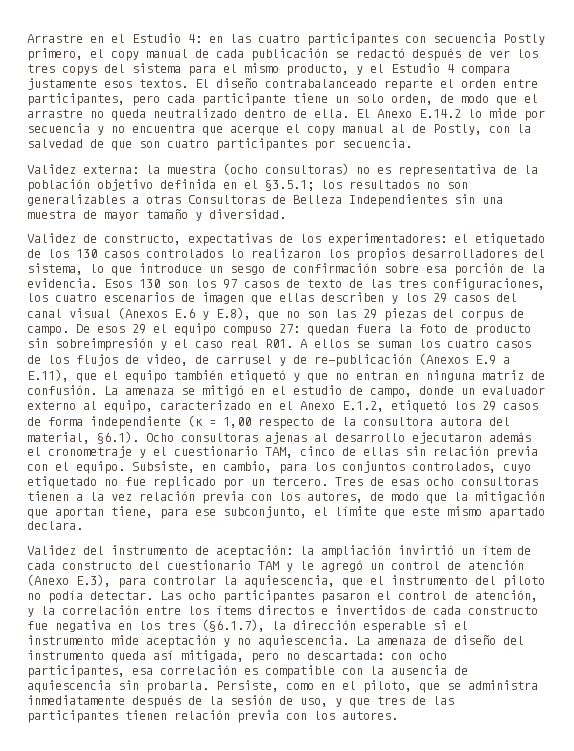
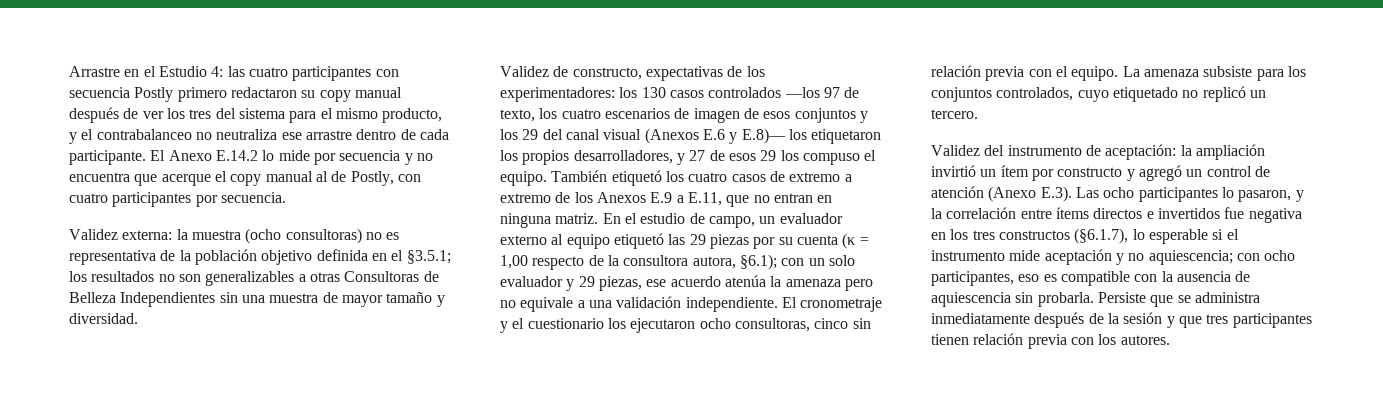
[209,36,223,43] en -> (224, 71) none
[27,48,405,61] primero, el copy manual de cada publicación se redactó -> [177,87,402,102] primero redactaron su copy manual
[62,66,97,76] copys -> (212, 114) none
[391,63,510,76] [27,78,538,91] [27,93,538,106] [27,108,349,121] Estudio 4 compara justamente esos textos. El diseño contrabalanceado reparte el orden entre participantes, pero cada participante tiene un solo orden, de modo que el arrastre no queda neutralizado dentro de ella. -> [96,129,449,140] [69,150,146,165] contrabalanceo no neutraliza ese arrastre dentro de cada participante.
[517,124,531,133] [27,139,160,151] la salvedad de que son -> (421, 178) none
[454,233,545,246] [27,249,41,258] el etiquetado de -> (615, 94) none
[230,248,545,261] [27,263,545,276] [27,278,545,290] lo realizaron los propios desarrolladores del sistema, lo que introduce un sesgo de confirmación sobre esa porción de la evidencia. Esos 130 son los 97 casos de texto de las tres configuraciones, -> [784,87,860,98] [500,109,535,122] —los 97 de texto,
[251,292,384,305] que ellas describen -> [743,108,856,123] de esos conjuntos
[454,295,489,302] casos -> (539, 134) none
[216,307,524,321] [27,323,531,336] [27,338,531,351] [27,353,510,367] [27,369,300,383] E.8), que no son las 29 piezas del corpus de campo. De esos 29 el equipo compuso 27: quedan fuera la foto de producto sin sobreimpresión y el caso real R01. A ellos se suman los cuatro casos de los flujos de video, de carrusel y de re-publicación (Anexos E.9 a E.11), que el equipo también etiquetó y -> [741,128,882,144] [500,150,877,165] [500,170,852,186] [500,192,722,206] E.8)— los etiquetaron los propios desarrolladores, y 27 de esos 29 los compuso el equipo. También etiquetó los cuatro casos de extremo a extremo de los Anexos E.9 a E.11,
[482,370,545,380] [27,385,265,397] matriz de confusión. La amenaza se mitigó en -> [555,213,621,224] matriz. En
[419,386,454,395] donde -> (755, 222) none
[104,400,538,413] [27,416,181,429] equipo, caracterizado en el Anexo E.1.2, etiquetó los 29 casos de forma independiente -> [566,233,838,249] equipo etiquetó las 29 piezas por su cuenta
[440,417,510,426] [27,431,531,444] [27,446,398,458] autora del material, §6.1). Ocho consultoras ajenas al desarrollo ejecutaron además el cronometraje y el cuestionario TAM, cinco de ellas -> [692,254,855,270] [500,275,873,291] [500,296,883,312] [500,318,849,333] autora, §6.1); con un solo evaluador y 29 piezas, ese acuerdo atenúa la amenaza pero no equivale a una validación independiente. El cronometraje y el cuestionario los ejecutaron ocho consultoras, cinco
[132,461,272,473] Subsiste, en cambio, -> [1122,66,1253,77] La amenaza subsiste
[125,476,244,489] fue replicado por -> [1202,86,1246,102] replicó
[335,477,538,486] [27,491,545,504] [27,506,545,519] [27,521,83,530] Tres de esas ocho consultoras tienen a la vez relación previa con los autores, de modo que la mitigación que aportan tiene, para ese subconjunto, el límite que este mismo apartado declara. -> (978, 114) none
[517,546,531,555] [27,560,314,572] de cada constructo del cuestionario TAM y le -> [1031,167,1135,181] por constructo y
[76,574,545,588] [27,590,538,603] E.3), para controlar la aquiescencia, que el instrumento del piloto no podía detectar. Las ocho participantes pasaron el control de atención, -> [1040,186,1292,202] E.3). Las ocho participantes lo pasaron,
[188,606,209,615] los -> (1052, 214) none
[412,606,538,615] de cada constructo -> (1220, 213) none
[202,619,356,632] (§6.1.7), la dirección -> [998,228,1145,244] constructos (§6.1.7), lo
[258,635,524,648] [27,650,384,663] aquiescencia. La amenaza de diseño del instrumento queda así mitigada, pero no descartada: -> [1148,250,1233,265] aquiescencia;
[132,665,237,675] esa correlación -> [1018,274,1040,282] eso
[216,680,412,693] Persiste, como en el piloto, -> [1097,292,1146,303] Persiste
[279,696,328,707] de uso, -> (1163, 318) none
[412,696,454,705] de las -> (1229, 319) none

